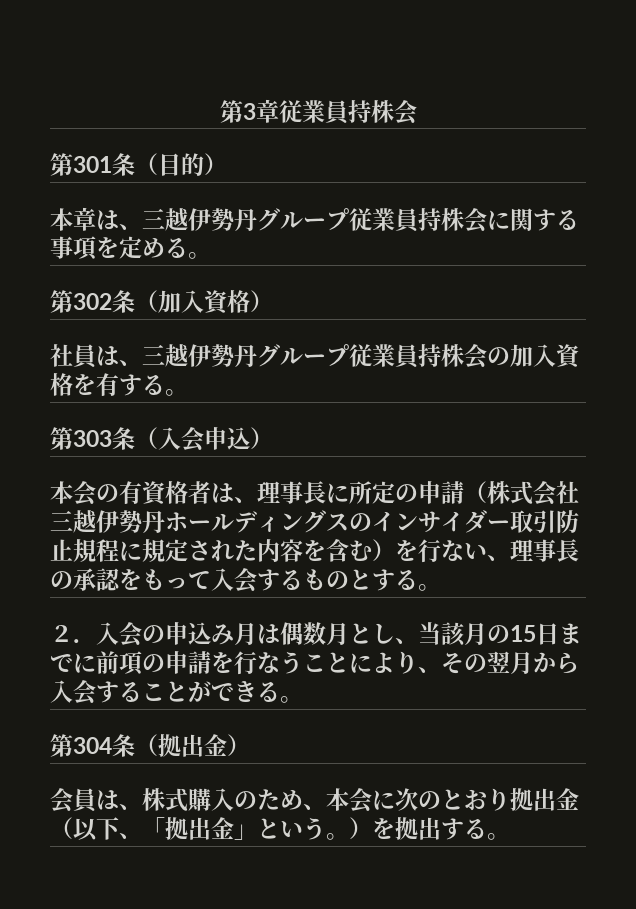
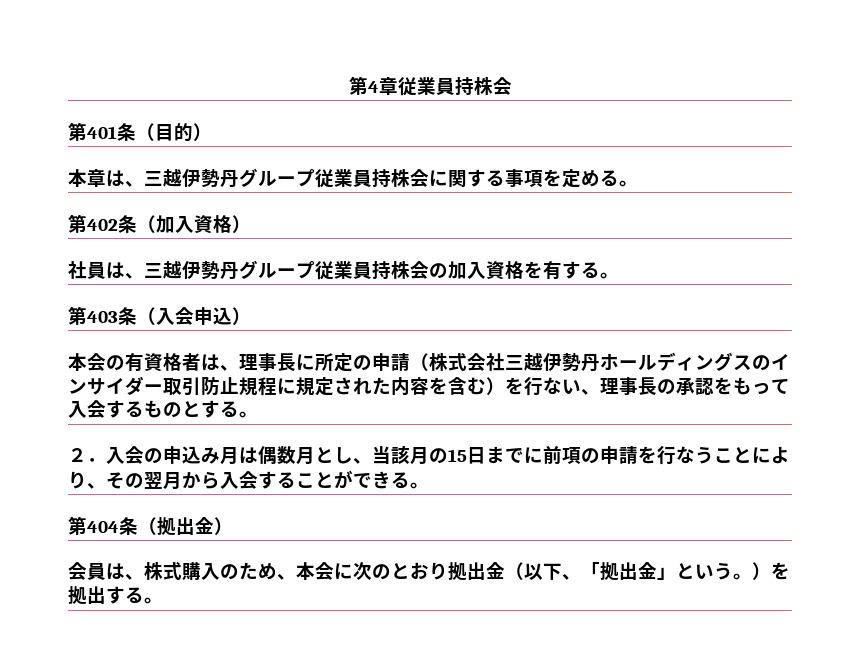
[219,100,256,123] 第3 -> [348,76,379,95] 第4
[73,156,112,173] 301 -> [87,126,117,139] 401
[73,293,112,310] 302 -> [87,219,118,231] 402
[73,430,112,447] 303 -> [87,311,118,323] 403
[73,737,112,754] 304 -> [87,521,119,533] 404

